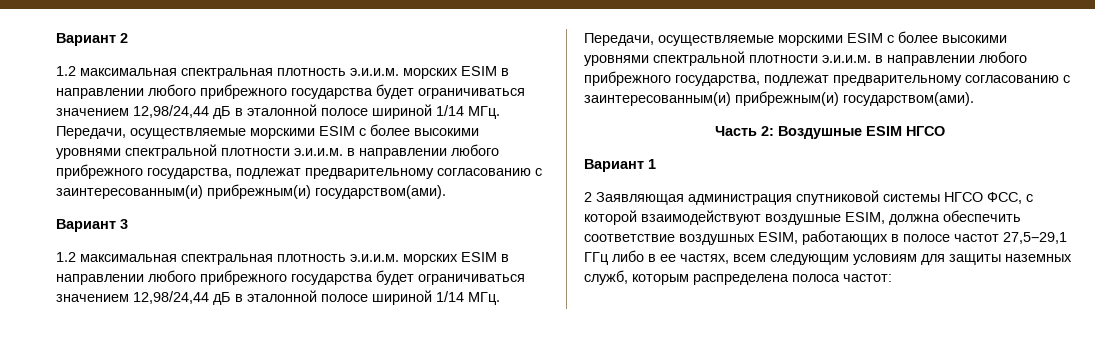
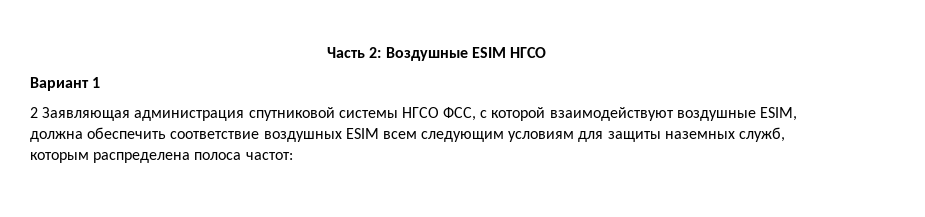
[56,33,128,46] [56,66,509,79] [56,84,525,99] [56,104,500,119] [56,124,479,139] [56,144,499,159] [56,164,542,179] [56,184,446,199] [56,219,128,232] [56,252,509,265] [56,270,525,285] [56,290,500,305] [584,31,1007,46] [584,51,1027,66] [584,71,1070,86] [584,91,974,106] Вариант 2 // 1.2 максимальная спектральная плотность э.и.и.м. морских ESIM в направлении любого прибрежного государства будет ограничиваться значением 12,98/24,44 дБ в эталонной полосе шириной 1/14 МГц. Передачи, осуществляемые морскими ESIM с более высокими уровнями спектральной плотности э.и.и.м. в направлении любого прибрежного государства, подлежат предварительному согласованию с заинтересованным(и) прибрежным(и) государством(ами). // Вариант 3 // 1.2 максимальная спектральная плотность э.и.и.м. морских ESIM в направлении любого прибрежного государства будет ограничиваться значением 12,98/24,44 дБ в эталонной полосе шириной 1/14 МГц. Передачи, осуществляемые морскими ESIM с более высокими уровнями спектральной плотности э.и.и.м. в направлении любого прибрежного государства, подлежат предварительному согласованию с заинтересованным(и) прибрежным(и) государством(ами). // -> (327, 52) none
[758,230,1067,245] [584,250,729,265] ESIM, работающих в полосе частот 27,5−29,1 ГГц либо в ее частях, -> [345,128,379,139] ESIM

